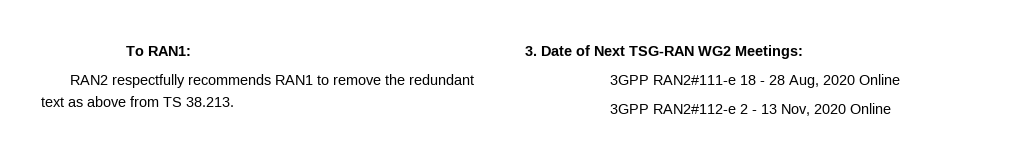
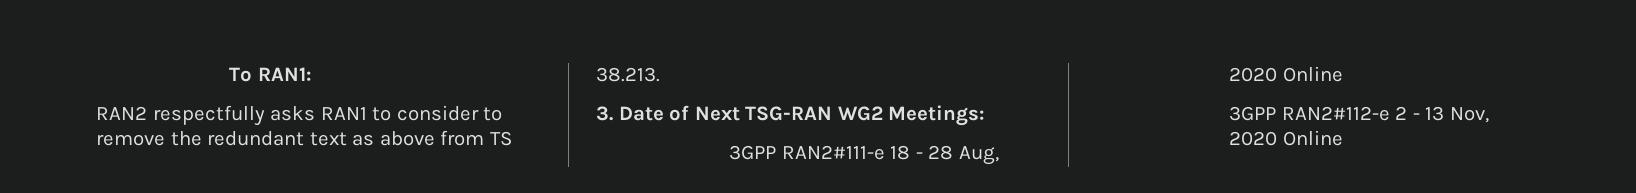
[188,74,272,85] recommends -> [270,106,316,121] asks
(330, 80) none -> [396,105,503,121] consider to

